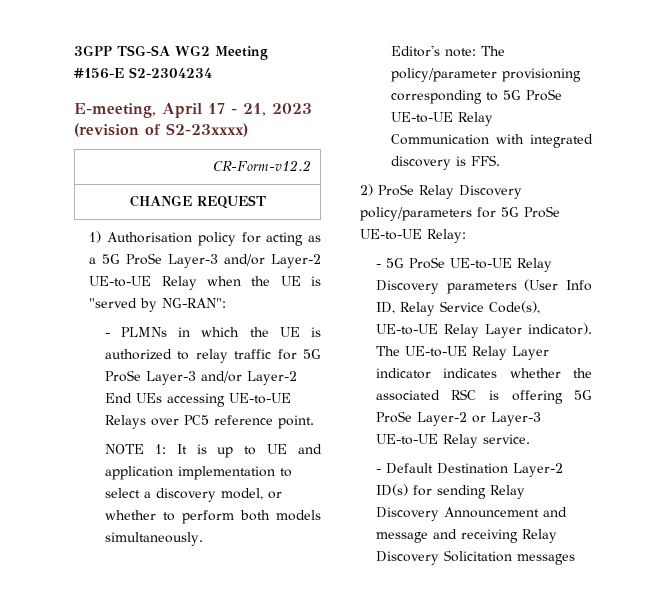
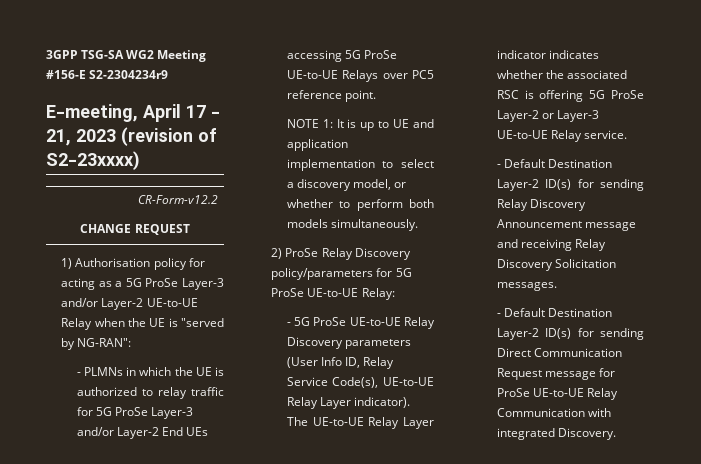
[129,67,212,78] S2-2304234 -> [89,70,169,79] S2-2304234r9
(225, 400) none -> [344,50,397,59] 5G ProSe
[391,45,506,57] [391,68,582,82] [391,89,563,104] [391,112,494,126] [391,134,593,148] [391,155,501,170] // Editor's note: The policy/parameter provisioning corresponding to 5G ProSe UE-to-UE Relay Communication with integrated discovery is FFS. -> (418, 225) none
[542,507,567,517] and -> (582, 223) none
[516,554,575,565] messages -> [496,282,557,291] [496,308,612,317] [496,328,644,340] [496,348,622,357] [496,368,615,380] [496,388,618,400] [496,408,611,417] [496,428,616,440] messages. // - Default Destination Layer-2 ID(s) for sending Direct Communication Request message for ProSe UE-to-UE Relay Communication with integrated Discovery.

